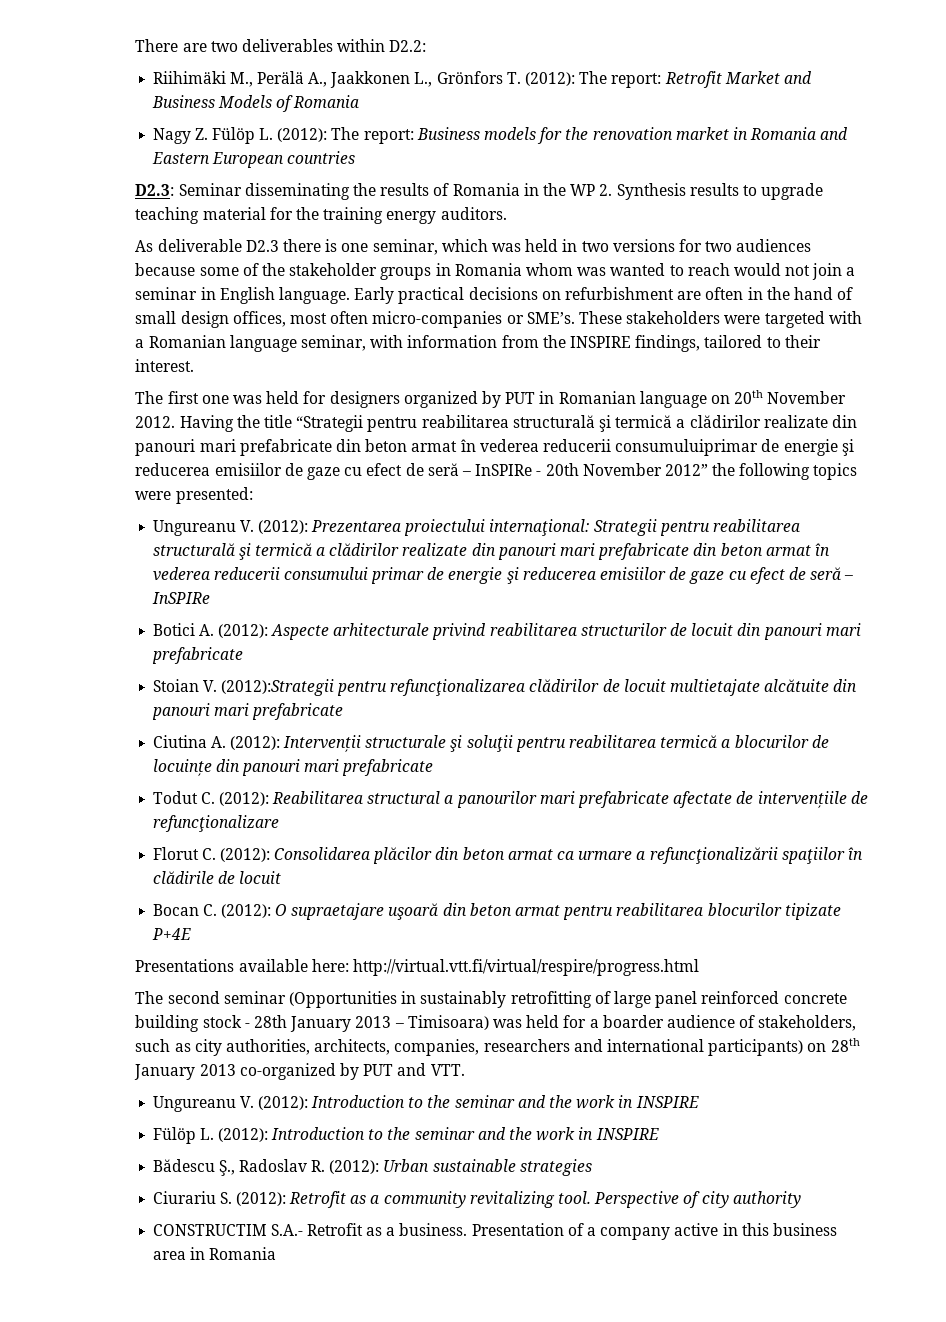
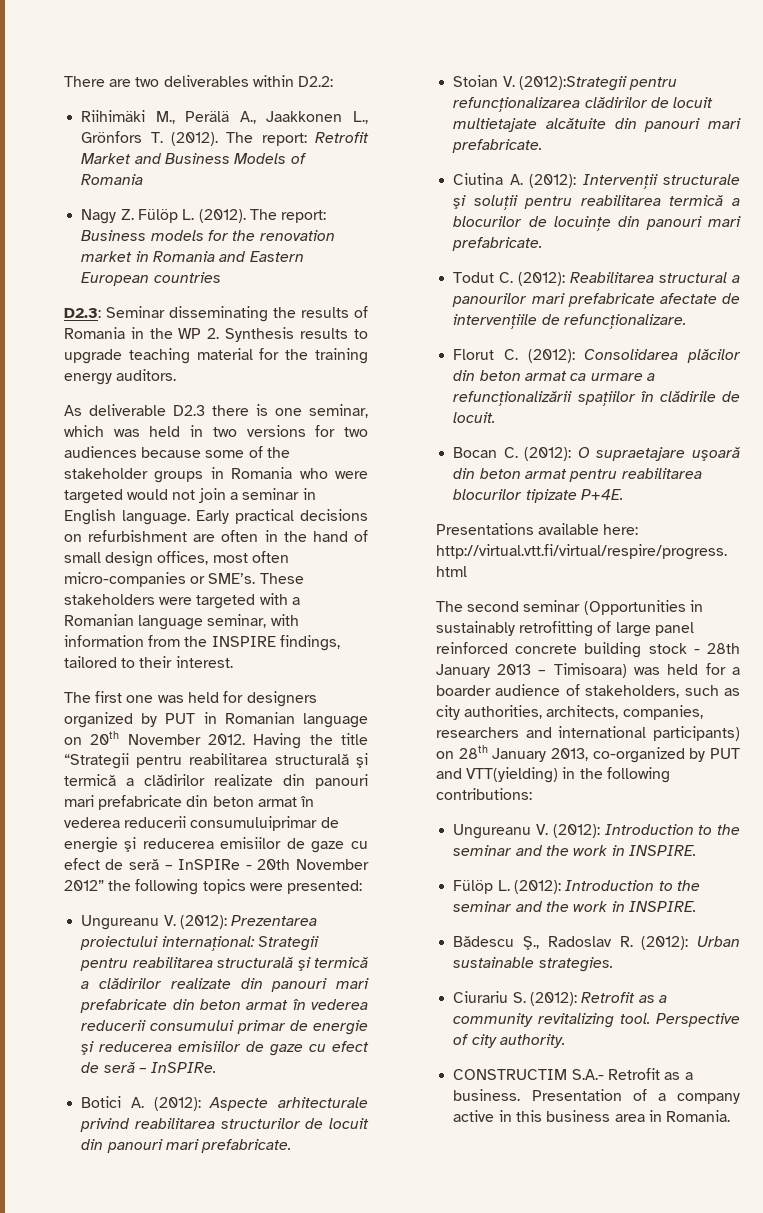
[525,72,576,86] (2012): -> [171,132,219,146] (2012).
[277,128,328,142] (2012): -> [198,209,246,223] (2012).
[525,263,730,276] whom was wanted to reach -> [299,468,368,479] [63,489,123,504] who were targeted
[151,592,210,604] InSPIRe -> [151,1062,217,1073] InSPIRe.
[151,647,243,664] prefabricate -> [201,1139,292,1153] prefabricate.
[251,703,343,720] prefabricate -> [452,139,543,153] prefabricate.
[342,759,434,776] prefabricate -> [452,237,543,251] prefabricate.
[152,815,279,832] refuncţionalizare -> [564,314,687,329] refuncţionalizare.
[238,871,281,884] locuit -> [453,412,496,423] locuit.
[151,928,191,940] P+4E -> [581,489,624,500] P+4E.
[199,1064,236,1076] 2013 -> [550,748,588,761] 2013,
[430,1064,465,1076] VTT. -> [466,767,671,783] [435,788,532,800] VTT(yielding) in the following contributions:
[635,1096,699,1108] INSPIRE -> [629,845,697,856] INSPIRE.
[595,1128,659,1140] INSPIRE -> [629,901,697,912] INSPIRE.
[519,1159,592,1176] strategies -> [538,957,613,972] strategies.
[732,1191,801,1208] authority -> [500,1034,566,1048] authority.
[208,1247,276,1260] Romania -> [666,1110,731,1122] Romania.

